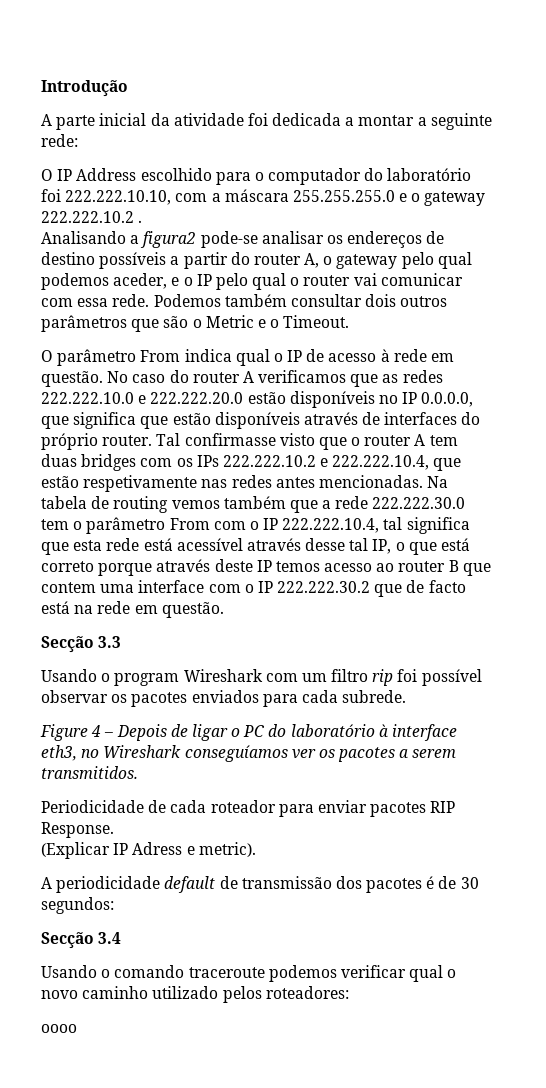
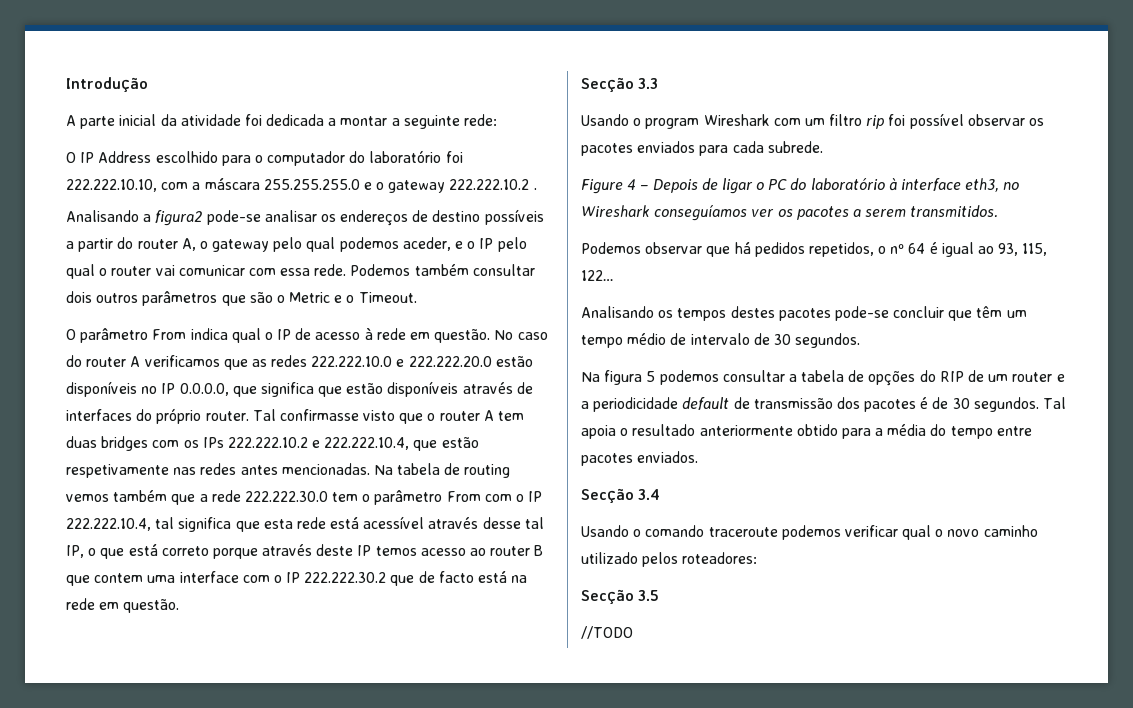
[41,800,456,817] [41,822,114,838] [41,842,256,859] [41,877,52,889] Periodicidade de cada roteador para enviar pacotes RIP Response. // (Explicar IP Adress e metric). // A -> [581,242,1048,257] [581,270,614,281] [581,306,1027,321] [581,333,861,348] [581,370,1065,386] [581,401,589,409] Podemos observar que há pedidos repetidos, o nº 64 é igual ao 93, 115, 122… // Analisando os tempos destes pacotes pode-se concluir que têm um tempo médio de intervalo de 30 segundos. // Na figura 5 podemos consultar a tabela de opções do RIP de um router e a
[41,897,114,914] segundos: -> [973,397,1067,412] [581,424,1032,439] [581,451,699,466] segundos. Tal apoia o resultado anteriormente obtido para a média do tempo entre pacotes enviados.
[41,1024,77,1033] oooo -> [581,589,660,604] [581,626,633,639] Secção 3.5 // //TODO

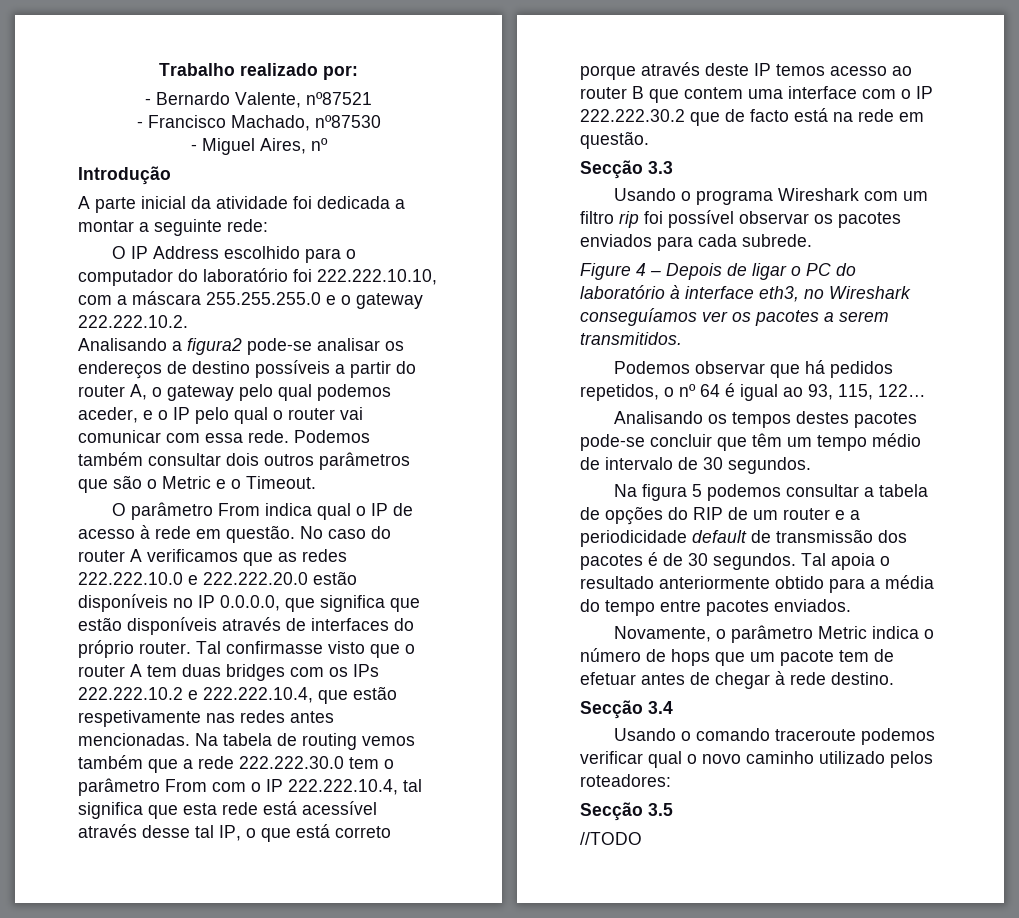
(66, 84) none -> [159,63,358,80] [145,92,372,108] [136,115,381,131] [190,138,328,155] Trabalho realizado por: // - Bernardo Valente, nº87521 // - Francisco Machado, nº87530 // - Miguel Aires, nº //
[449,179,537,190] 222.222.10.2 . -> [78,315,188,328] 222.222.10.2.
[645,118,700,129] program -> [695,190,773,205] programa
(699, 457) none -> [613,625,934,643] [580,648,894,666] [580,671,894,689] // Novamente, o parâmetro Metric indica o número de hops que um pacote tem de efetuar antes de chegar à rede destino.

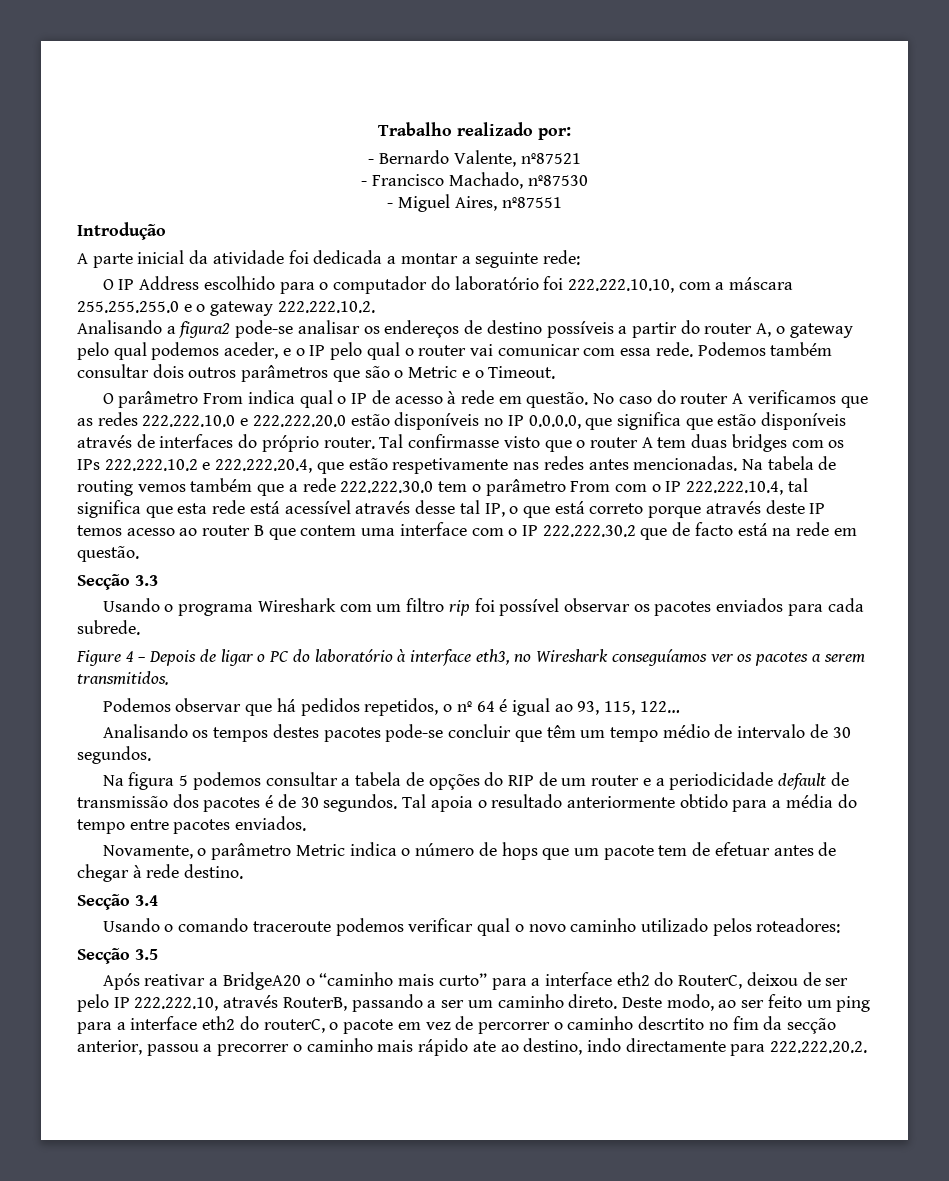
[310,138,328,151] nº -> [501,197,562,208] nº87551
[203,687,313,703] 222.222.10.4, -> [215,459,313,473] 222.222.20.4,
[580,832,642,845] //TODO -> [102,972,849,990] [77,994,871,1012] [77,1016,837,1034] [77,1038,868,1056] Após reativar a BridgeA20 o “caminho mais curto” para a interface eth2 do RouterC, deixou de ser pelo IP 222.222.10, através RouterB, passando a ser um caminho direto. Deste modo, ao ser feito um ping para a interface eth2 do routerC, o pacote em vez de percorrer o caminho descrtito no fim da secção anterior, passou a precorrer o caminho mais rápido ate ao destino, indo directamente para 222.222.20.2.

